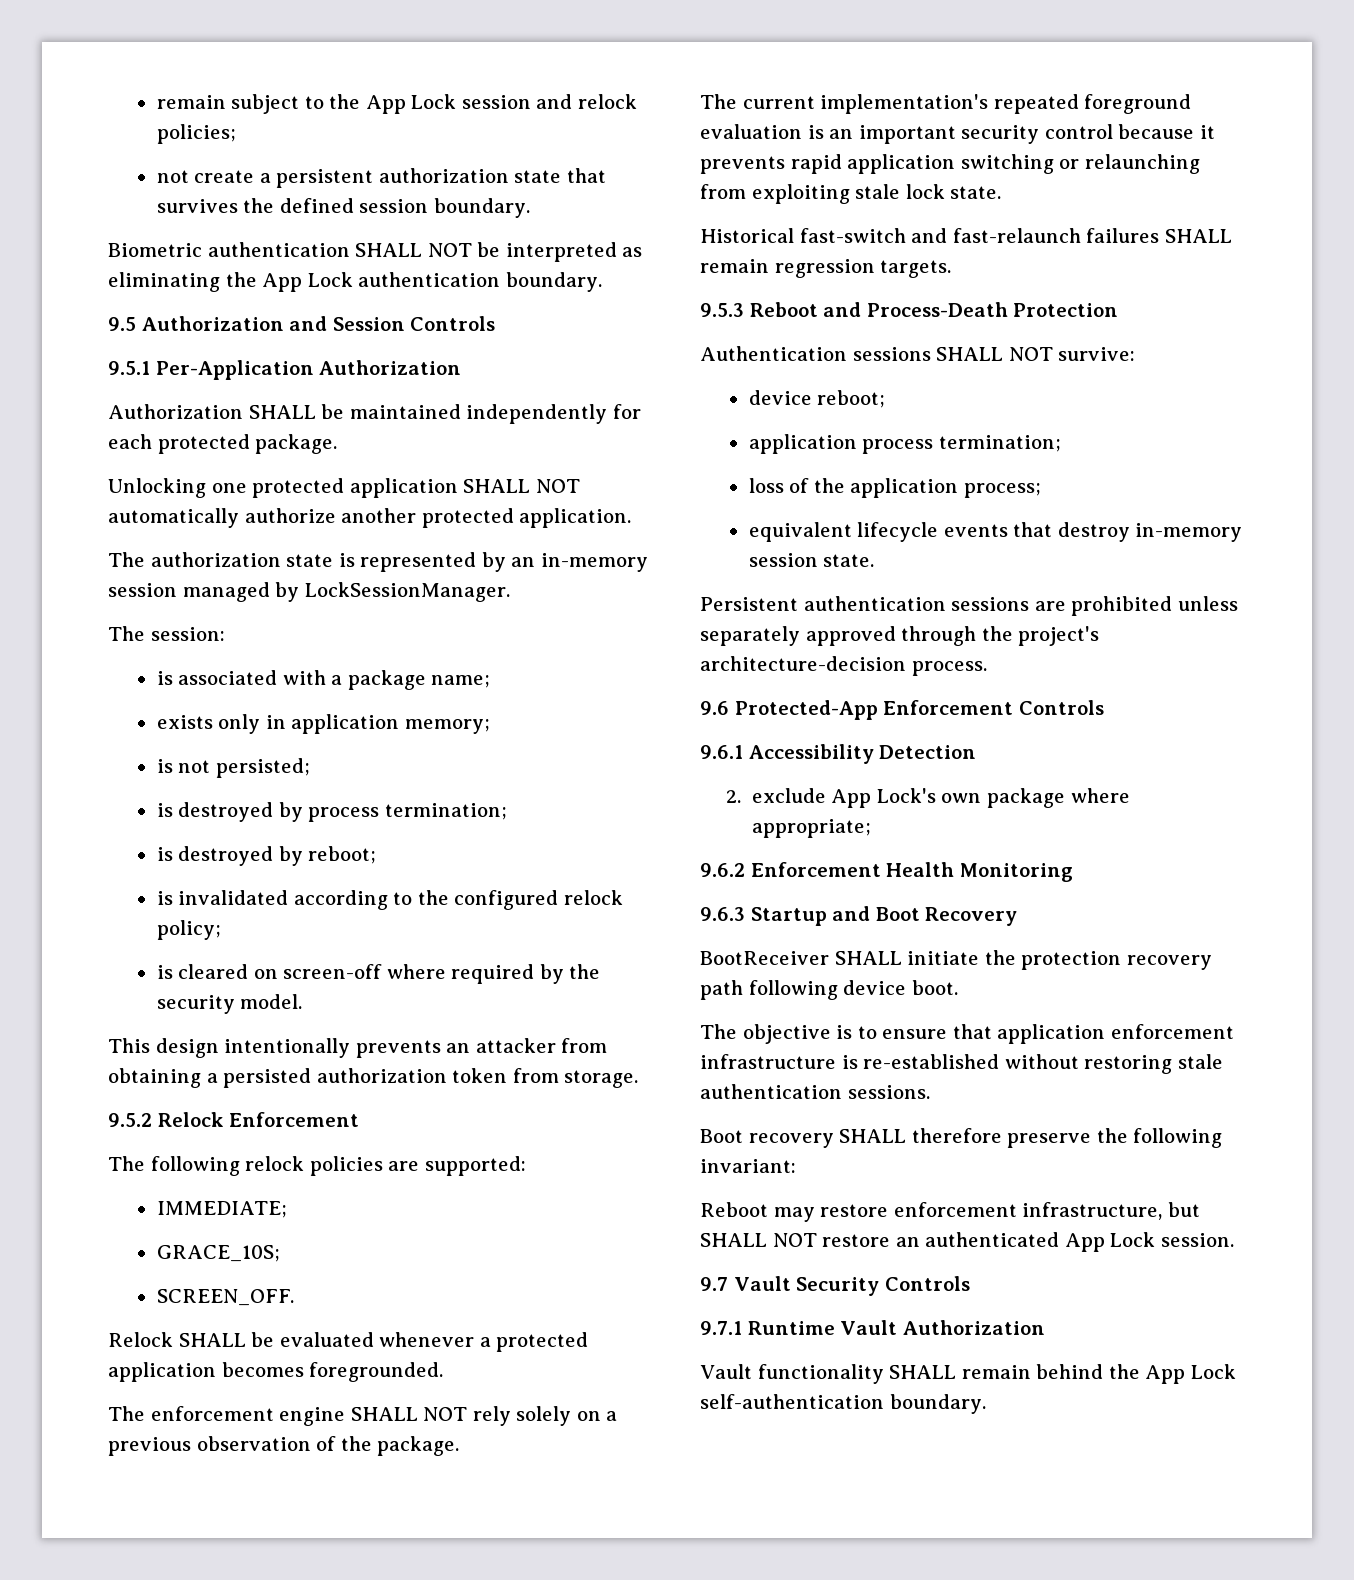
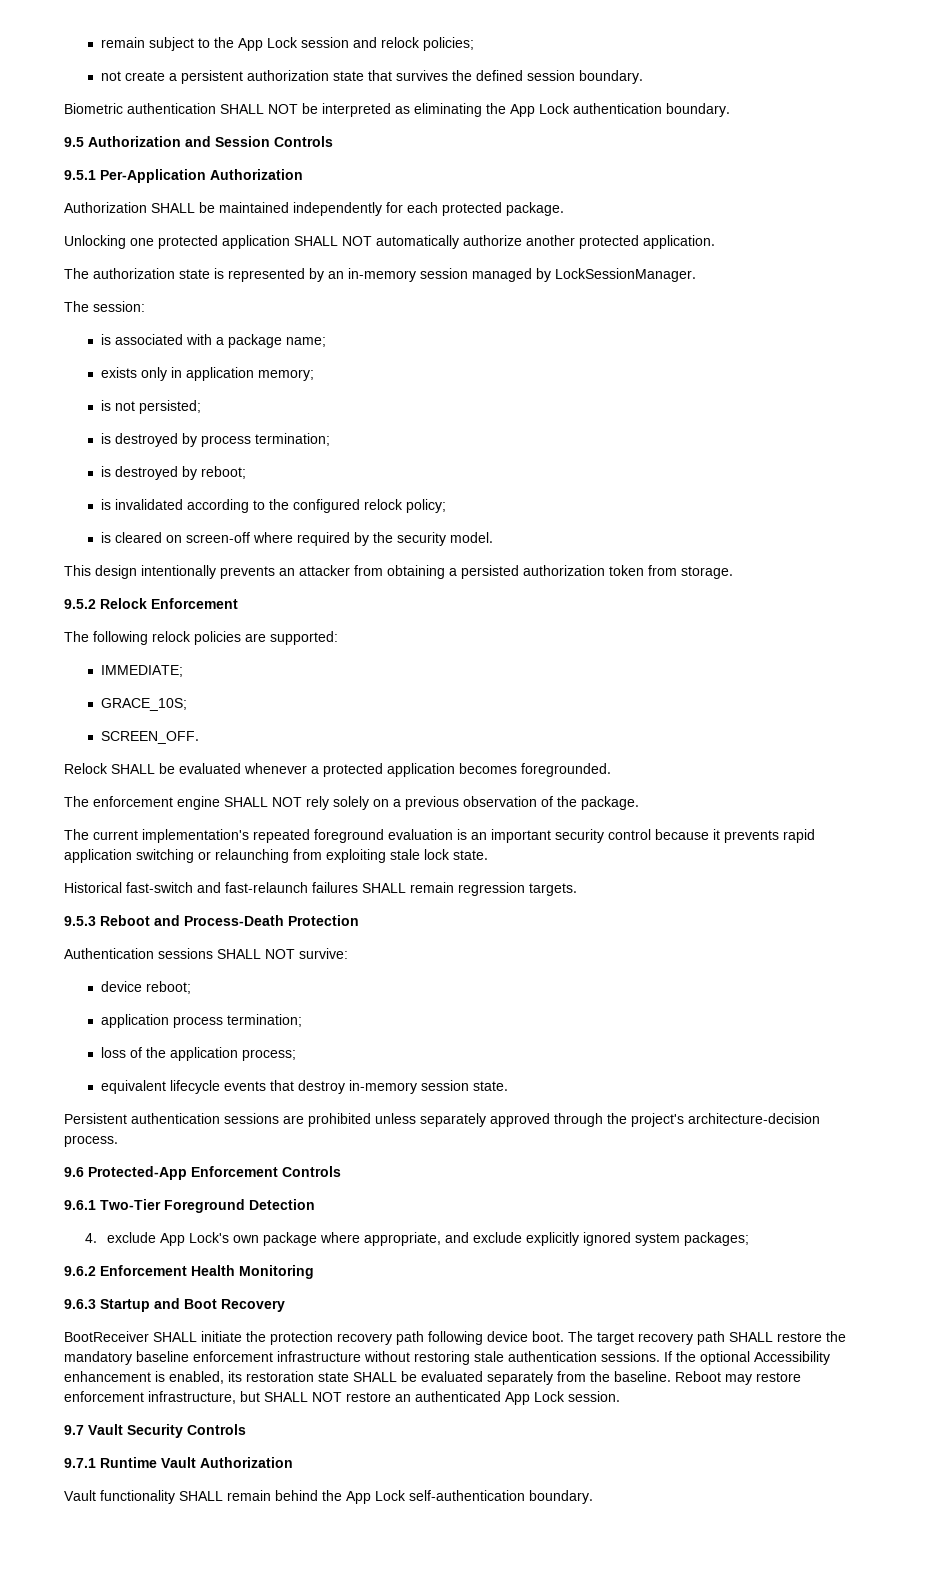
[748,744,874,764] Accessibility -> [100,1199,245,1213] Two-Tier Foreground
[725,790,741,803] 2. -> [85,1233,98,1243] 4.
[751,819,871,838] appropriate; -> [363,1232,749,1246] appropriate, and exclude explicitly ignored system packages;
[700,1024,1234,1044] [700,1054,1000,1069] // The objective is to ensure that application enforcement infrastructure is re-established -> [568,1331,846,1345] [64,1351,361,1365] The target recovery path SHALL restore the mandatory baseline enforcement infrastructure
[700,1128,1223,1148] [700,1159,796,1173] // Boot recovery SHALL therefore preserve the following invariant: // -> [664,1351,830,1365] [64,1371,671,1385] If the optional Accessibility enhancement is enabled, its restoration state SHALL be evaluated separately from the baseline.

